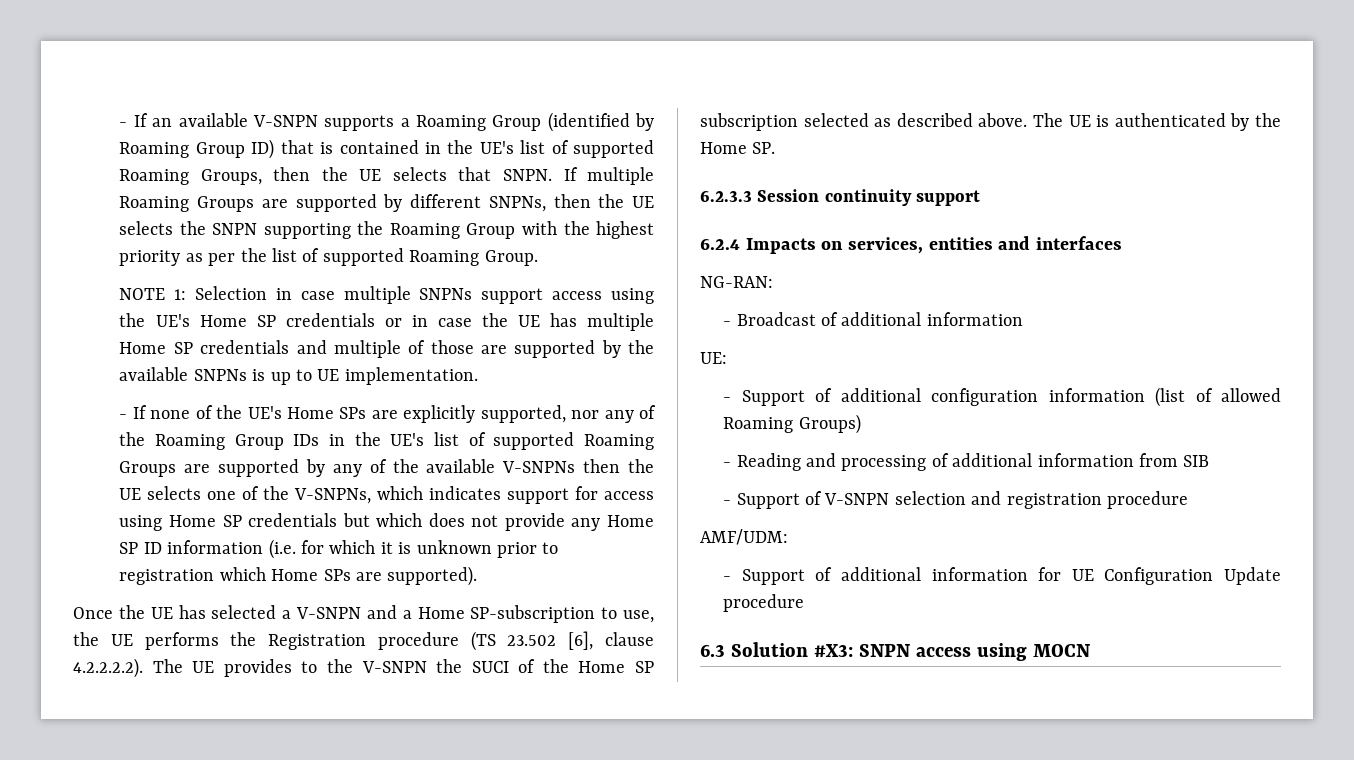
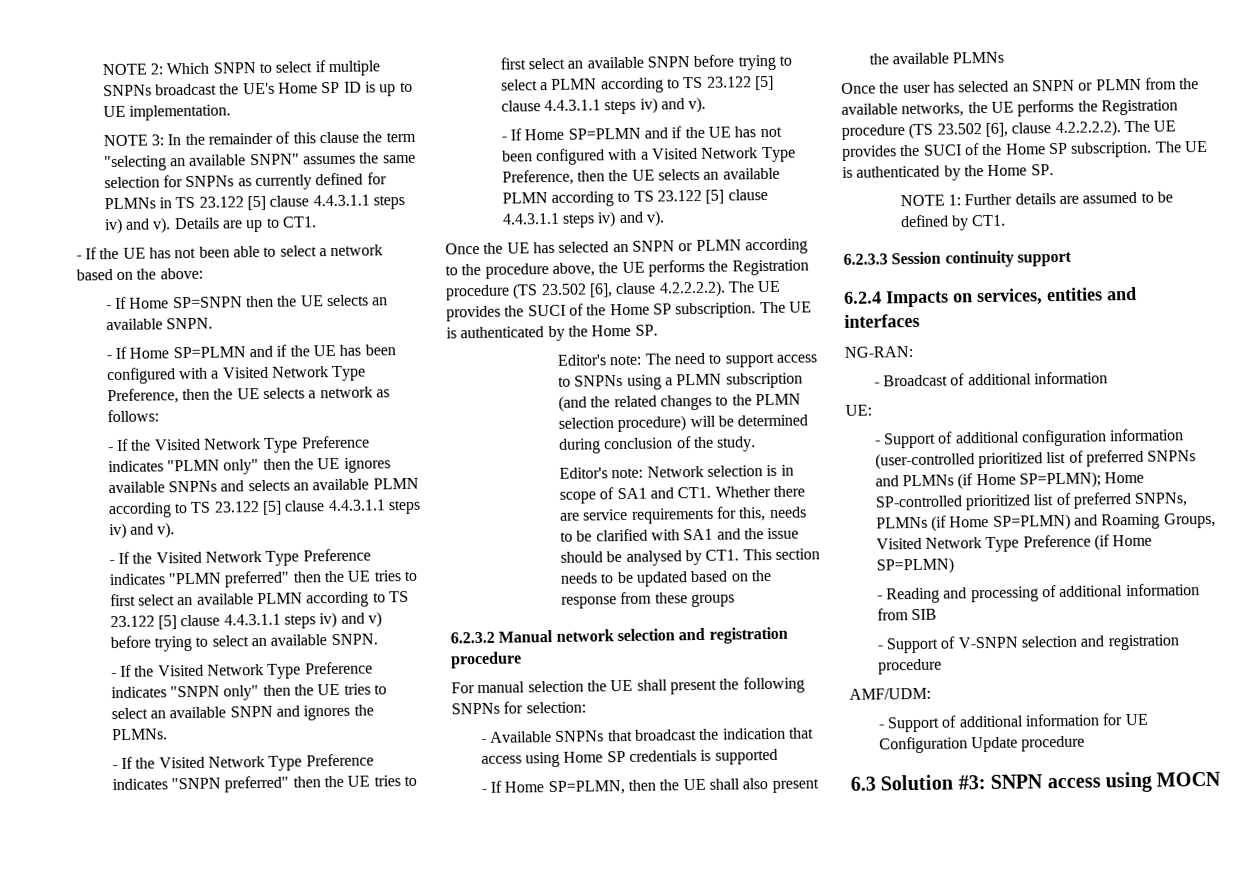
[119,112,654,132] [119,139,655,159] [119,167,654,185] [119,194,655,212] [119,221,654,239] [119,248,538,266] [119,286,654,304] [119,313,654,331] [119,340,654,358] [119,367,247,381] - If an available V-SNPN supports a Roaming Group (identified by Roaming Group ID) that is contained in the UE's list of supported Roaming Groups, then the UE selects that SNPN. If multiple Roaming Groups are supported by different SNPNs, then the UE selects the SNPN supporting the Roaming Group with the highest priority as per the list of supported Roaming Group. // NOTE 1: Selection in case multiple SNPNs support access using the UE's Home SP credentials or in case the UE has multiple Home SP credentials and multiple of those are supported by the available SNPNs -> [101,60,380,77] [102,81,362,97] NOTE 2: Which SNPN to select if multiple SNPNs broadcast the UE's Home SP ID
[119,405,656,423] [119,432,654,450] [119,459,654,477] [119,486,654,504] [119,513,654,531] [119,539,559,559] [119,566,478,586] - If none of the UE's Home SPs are explicitly supported, nor any of the Roaming Group IDs in the UE's list of supported Roaming Groups are supported by any of the available V-SNPNs then the UE selects one of the V-SNPNs, which indicates support for access using Home SP credentials but which does not provide any Home SP ID information (i.e. for which it is unknown prior to registration which Home SPs are supported). -> [102,131,416,147] [103,152,416,172] [103,172,387,191] [103,194,405,211] [103,216,317,235] [75,244,384,260] [75,267,203,281] [105,294,389,310] [105,317,213,331] [105,344,396,360] [106,365,367,385] [106,386,390,405] [106,409,159,423] [107,435,370,453] [107,457,391,475] [107,477,419,494] [107,499,421,519] [108,522,176,540] [108,548,371,566] [108,570,417,588] [109,590,409,608] [109,611,382,630] [109,633,378,652] [110,661,373,679] [110,683,387,701] [110,704,374,721] [110,728,168,741] [111,753,374,771] [111,775,417,793] [499,54,792,71] [500,75,774,94] [500,96,707,115] [500,126,782,141] [501,146,796,166] [501,167,780,186] [501,188,768,207] [501,210,665,228] NOTE 3: In the remainder of this clause the term "selecting an available SNPN" assumes the same selection for SNPNs as currently defined for PLMNs in TS 23.122 [5] clause 4.4.3.1.1 steps iv) and v). Details are up to CT1. // - If the UE has not been able to select a network based on the above: // - If Home SP=SNPN then the UE selects an available SNPN. // - If Home SP=PLMN and if the UE has been configured with a Visited Network Type Preference, then the UE selects a network as follows: // - If the Visited Network Type Preference indicates "PLMN only" then the UE ignores available SNPNs and selects an available PLMN according to TS 23.122 [5] clause 4.4.3.1.1 steps iv) and v). // - If the Visited Network Type Preference indicates "PLMN preferred" then the UE tries to first select an available PLMN according to TS 23.122 [5] clause 4.4.3.1.1 steps iv) and v) before trying to select an available SNPN. // - If the Visited Network Type Preference indicates "SNPN only" then the UE tries to select an available SNPN and ignores the PLMNs. // - If the Visited Network Type Preference indicates "SNPN preferred" then the UE tries to first select an available SNPN before trying to select a PLMN according to TS 23.122 [5] clause 4.4.3.1.1 steps iv) and v). // - If Home SP=PLMN and if the UE has not been configured with a Visited Network Type Preference, then the UE selects an available PLMN according to TS 23.122 [5] clause 4.4.3.1.1 steps iv) and v).
[282,605,654,623] a V-SNPN and a Home SP-subscription to use, -> [612,238,808,255] [445,262,595,279] an SNPN or PLMN according to the procedure above,
[301,659,654,673] [700,113,1281,131] [700,142,776,154] to the V-SNPN the SUCI of the Home SP subscription selected as described above. The UE is authenticated by the Home SP. -> [504,301,812,319] [446,324,658,342] [557,352,817,368] [558,372,803,390] [558,393,801,412] [558,414,809,433] [559,436,757,454] [559,464,794,479] [559,485,805,504] [560,506,807,524] [560,527,800,542] [560,548,820,566] [560,569,771,587] [561,591,735,609] [450,626,788,644] [450,651,522,669] [451,676,805,695] [451,701,586,715] [480,727,815,744] [480,748,778,768] [480,778,819,796] [868,51,1005,65] [841,77,1200,94] [841,99,1178,118] [841,120,1177,140] [842,140,1208,161] [842,164,1054,181] [899,191,1173,207] [899,214,1007,231] the SUCI of the Home SP subscription. The UE is authenticated by the Home SP. // Editor's note: The need to support access to SNPNs using a PLMN subscription (and the related changes to the PLMN selection procedure) will be determined during conclusion of the study. // Editor's note: Network selection is in scope of SA1 and CT1. Whether there are service requirements for this, needs to be clarified with SA1 and the issue should be analysed by CT1. This section needs to be updated based on the response from these groups // 6.2.3.2 Manual network selection and registration procedure // For manual selection the UE shall present the following SNPNs for selection: // - Available SNPNs that broadcast the indication that access using Home SP credentials is supported // - If Home SP=PLMN, then the UE shall also present the available PLMNs // Once the user has selected an SNPN or PLMN from the available networks, the UE performs the Registration procedure (TS 23.502 [6], clause 4.2.2.2.2). The UE provides the SUCI of the Home SP subscription. The UE is authenticated by the Home SP. // NOTE 1: Further details are assumed to be defined by CT1.
[1155,387,1281,407] [723,414,861,434] (list of allowed Roaming Groups) -> [874,449,1197,470] [874,471,1145,490] [874,492,1189,511] [875,512,1216,532] [875,534,1153,553] [875,557,954,575] (user-controlled prioritized list of preferred SNPNs and PLMNs (if Home SP=PLMN); Home SP-controlled prioritized list of preferred SNPNs, PLMNs (if Home SP=PLMN) and Roaming Groups, Visited Network Type Preference (if Home SP=PLMN)
[813,644,853,657] #X3: -> [957,775,986,790] #3:

